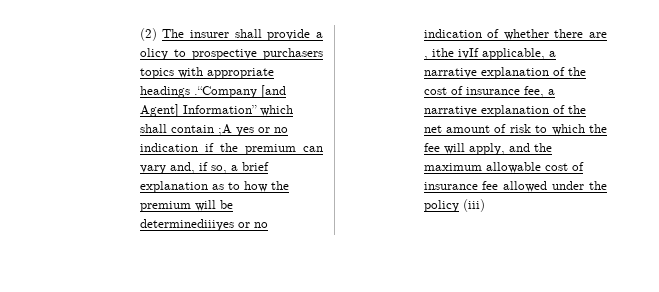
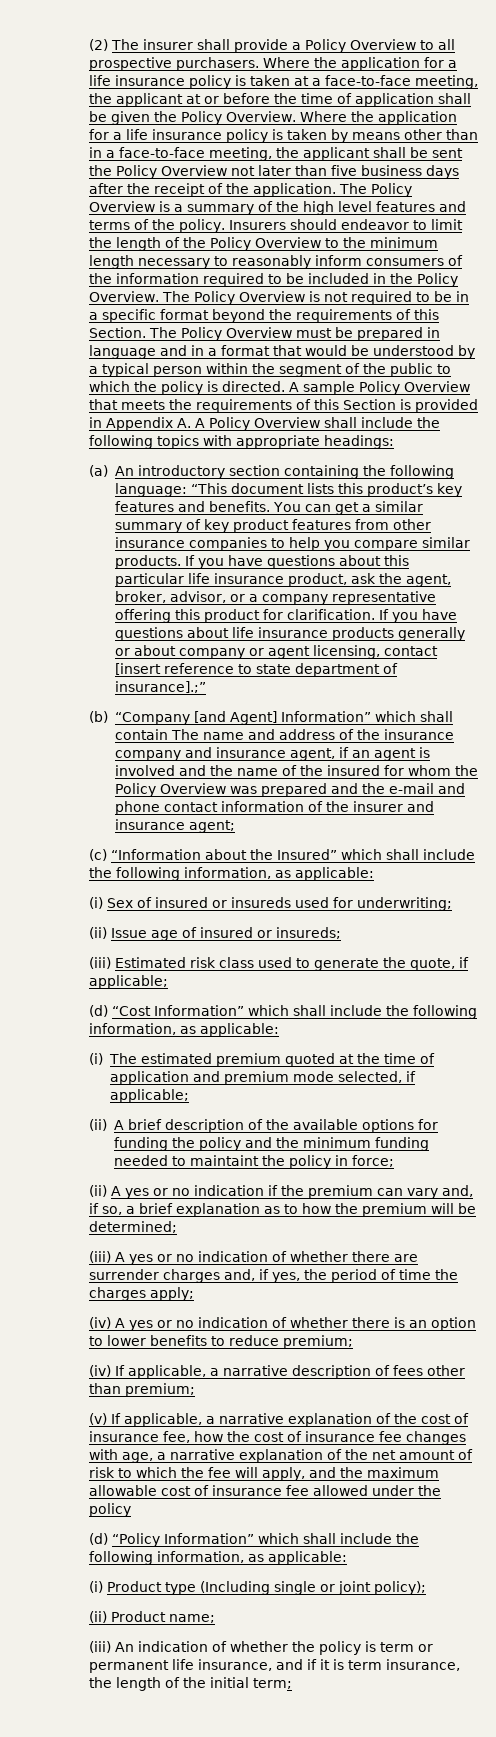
[139,48,323,60] [139,67,274,79] [139,86,257,98] olicy to prospective purchasers topics with appropriate headings .“Company -> [305,39,456,53] [89,57,458,71] [89,75,479,89] [89,93,472,107] [89,111,457,125] [89,129,479,143] [89,147,464,161] [89,165,460,179] [89,183,413,197] [89,201,467,215] [89,219,463,233] [89,237,439,251] [89,255,464,269] [89,273,459,287] [89,291,469,305] [89,309,440,323] [89,327,441,341] [89,345,476,359] [89,363,452,377] [89,381,471,395] [89,399,479,413] [89,417,441,431] [89,435,395,449] [89,465,454,479] [114,483,462,497] [114,501,423,515] [114,519,431,533] [114,537,470,551] [114,555,409,569] [114,573,451,587] [114,591,436,605] [114,609,457,623] [114,627,465,641] [114,645,438,659] [114,663,398,677] [114,681,206,693] [89,711,190,725] Policy Overview to all prospective purchasers. Where the application for a life insurance policy is taken at a face-to-face meeting, the applicant at or before the time of application shall be given the Policy Overview. Where the application for a life insurance policy is taken by means other than in a face-to-face meeting, the applicant shall be sent the Policy Overview not later than five business days after the receipt of the application. The Policy Overview is a summary of the high level features and terms of the policy. Insurers should endeavor to limit the length of the Policy Overview to the minimum length necessary to reasonably inform consumers of the information required to be included in the Policy Overview. The Policy Overview is not required to be in a specific format beyond the requirements of this Section. The Policy Overview must be prepared in language and in a format that would be understood by a typical person within the segment of the public to which the policy is directed. A sample Policy Overview that meets the requirements of this Section is provided in Appendix A. A Policy Overview shall include the following topics with appropriate headings: // (a) An introductory section containing the following language: “This document lists this product’s key features and benefits. You can get a similar summary of key product features from other insurance companies to help you compare similar products. If you have questions about this particular life insurance product, ask the agent, broker, advisor, or a company representative offering this product for clarification. If you have questions about life insurance products generally or about company or agent licensing, contact [insert reference to state department of insurance].;” // (b) “Company
[217,124,232,136] ;A -> [170,729,454,740] [114,747,430,761] [114,765,478,776] [114,783,465,797] [114,801,434,815] [114,819,235,833] [89,849,476,861] [89,867,375,881] [89,897,453,911] [89,927,342,941] [89,957,470,971] [89,975,169,989] [89,1005,478,1019] [89,1023,280,1037] [89,1053,435,1067] [109,1071,416,1085] [109,1089,189,1103] [89,1119,438,1133] [113,1137,429,1151] [113,1155,394,1169] [89,1185,122,1197] The name and address of the insurance company and insurance agent, if an agent is involved and the name of the insured for whom the Policy Overview was prepared and the e-mail and phone contact information of the insurer and insurance agent; // (c) “Information about the Insured” which shall include the following information, as applicable: // (i) Sex of insured or insureds used for underwriting; // (ii) Issue age of insured or insureds; // (iii) Estimated risk class used to generate the quote, if applicable; // (d) “Cost Information” which shall include the following information, as applicable: // (i) The estimated premium quoted at the time of application and premium mode selected, if applicable; // (ii) A brief description of the available options for funding the policy and the minimum funding needed to maintaint the policy in force; // (ii) A
[139,219,234,231] determinediiiyes -> [89,1221,178,1233] [89,1251,154,1265] determined; // (iii) A yes
[423,48,479,60] , ithe ivIf -> [89,1269,459,1283] [89,1287,195,1301] [89,1317,477,1331] [89,1335,354,1349] [89,1365,466,1379] [89,1383,196,1397] [89,1413,122,1425] surrender charges and, if yes, the period of time the charges apply; // (iv) A yes or no indication of whether there is an option to lower benefits to reduce premium; // (iv) If applicable, a narrative description of fees other than premium; // (v) If
(544, 92) none -> [194,1431,467,1445] [89,1449,154,1463] how the cost of insurance fee changes with age,
[462,199,485,212] (iii) -> [89,1533,420,1547] [89,1551,348,1565] [89,1581,427,1595] [89,1611,216,1623] [89,1641,434,1655] [89,1659,461,1673] [89,1677,293,1691] // (d) “Policy Information” which shall include the following information, as applicable: // (i) Product type (Including single or joint policy); // (ii) Product name; // (iii) An indication of whether the policy is term or permanent life insurance, and if it is term insurance, the length of the initial term;

